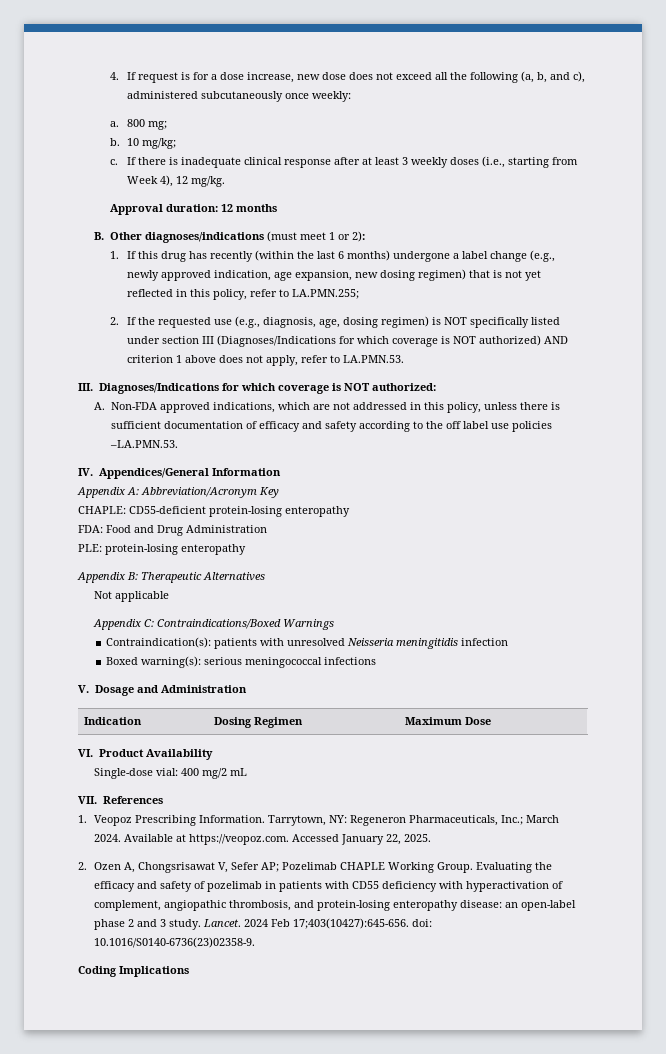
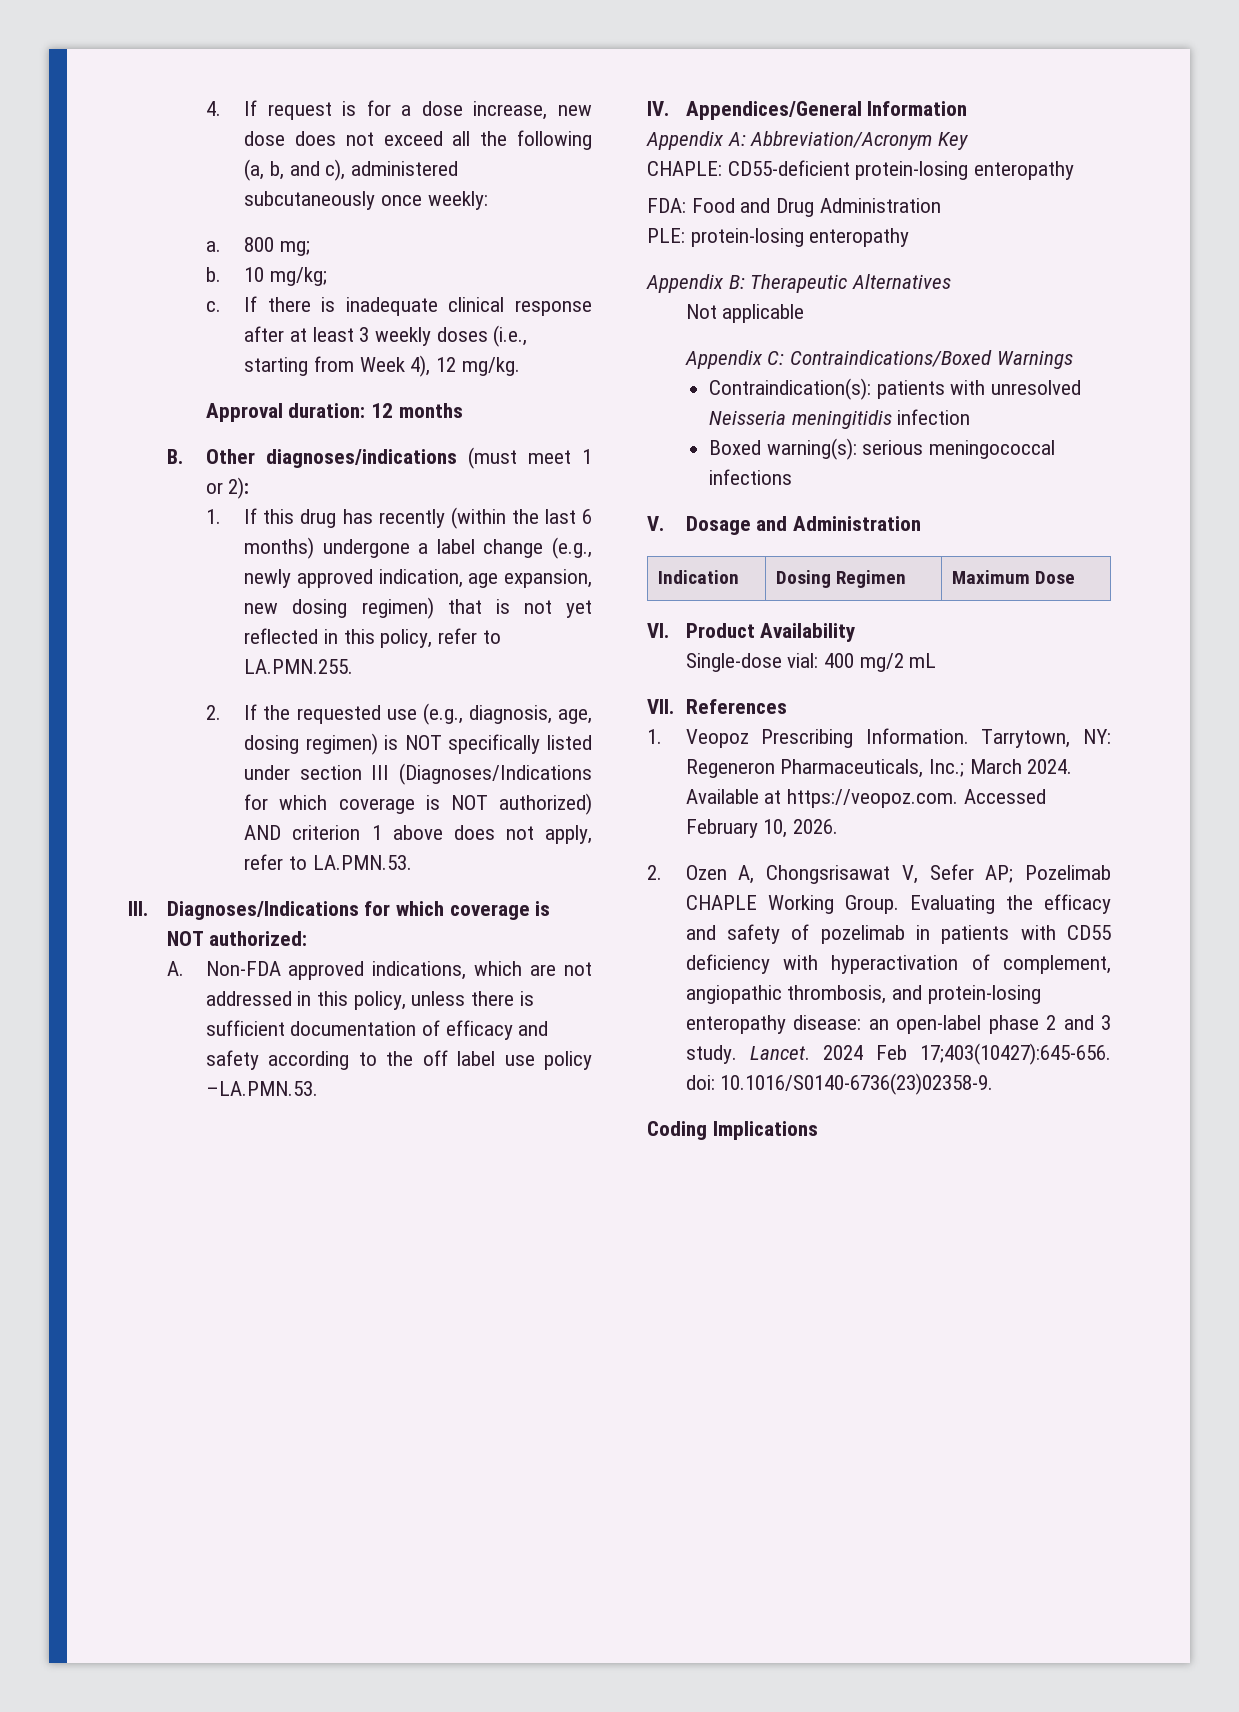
[291,289,359,299] LA.PMN.255; -> [244,659,354,674] LA.PMN.255.
[511,421,552,432] policies -> [544,1051,592,1070] policy
[341,834,432,845] January 22, 2025. -> [685,819,839,838] February 10, 2026.

